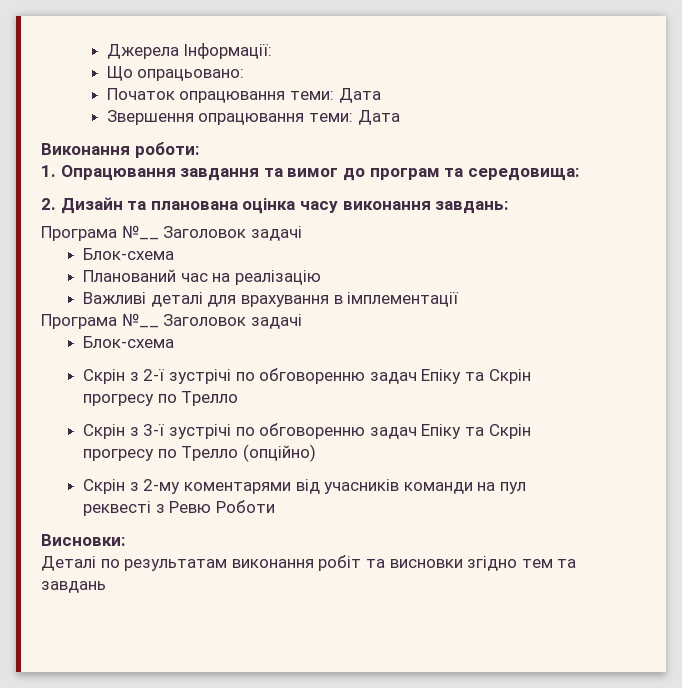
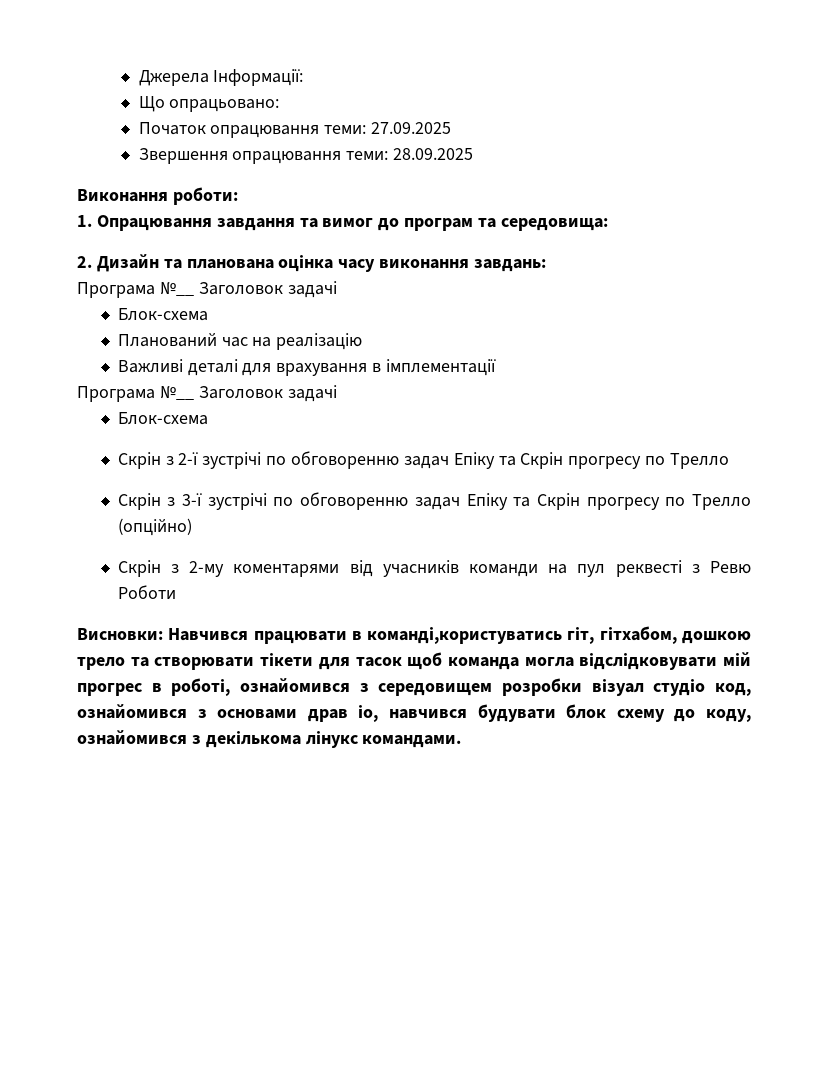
[338,88,381,103] Дата -> [371,122,452,134] 27.09.2025
[357,110,400,125] Дата -> [393,148,474,160] 28.09.2025
[41,555,577,571] [41,581,106,593] // Деталі по результатам виконання робіт та висновки згідно тем та завдань -> [168,626,751,644] [77,652,751,670] [77,678,751,696] [77,704,752,722] [77,730,462,748] Навчився працювати в команді,користуватись гіт, гітхабом, дошкою трело та створювати тікети для тасок щоб команда могла відслідковувати мій прогрес в роботі, ознайомився з середовищем розробки візуал студіо код, ознайомився з основами драв іо, навчився будувати блок схему до коду, ознайомився з декількома лінукс командами.

